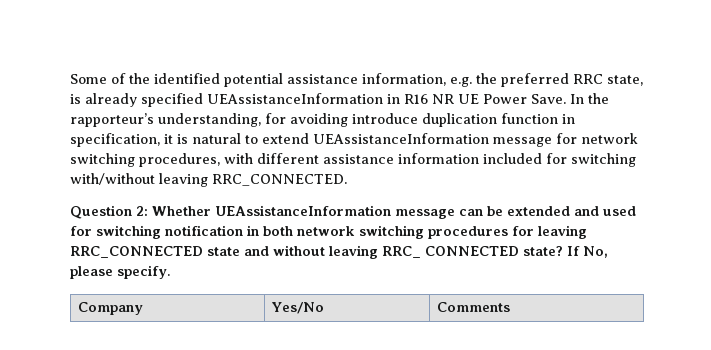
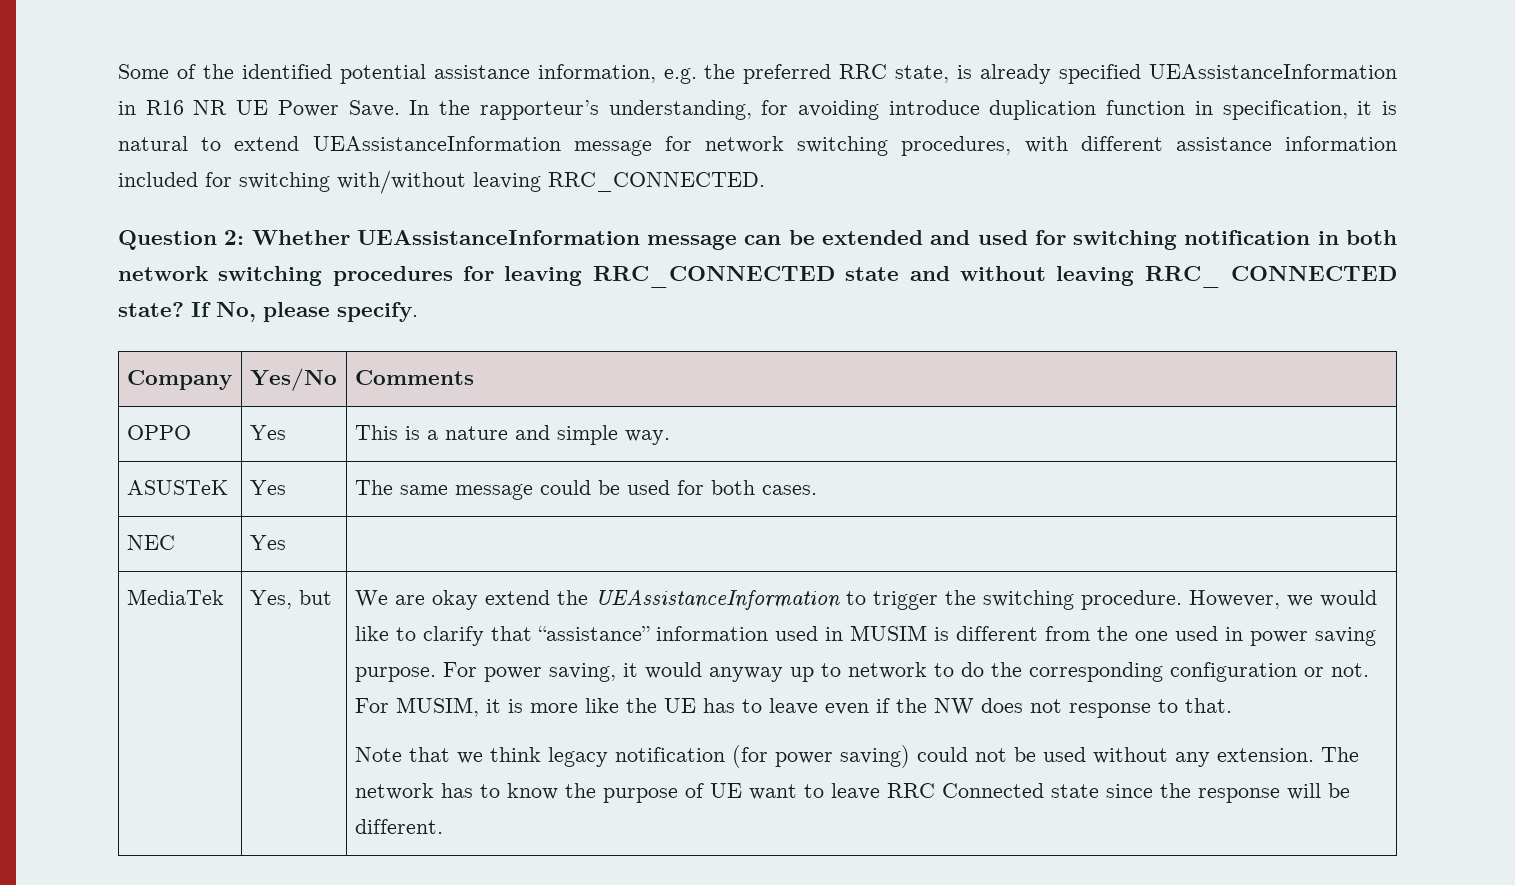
(511, 307) none -> [126,425,191,440] [249,425,286,440] [354,425,670,445] [126,480,228,495] [249,480,286,495] [354,480,817,500] [126,535,175,550] [249,535,286,550] [126,589,224,605] [249,590,332,609] [354,589,1377,610] [354,625,1376,646] [354,662,1369,682] [354,697,1232,718] [354,745,1359,768] [354,783,1350,803] [354,819,443,834] // OPPO | Yes | This is a nature and simple way. // ASUSTeK | Yes | The same message could be used for both cases. // NEC | Yes | // MediaTek | Yes, but | We are okay extend the UEAssistanceInformation to trigger the switching procedure. However, we would like to clarify that “assistance” information used in MUSIM is different from the one used in power saving purpose. For power saving, it would anyway up to network to do the corresponding configuration or not. For MUSIM, it is more like the UE has to leave even if the NW does not response to that. // Note that we think legacy notification (for power saving) could not be used without any extension. The network has to know the purpose of UE want to leave RRC Connected state since the response will be different.

